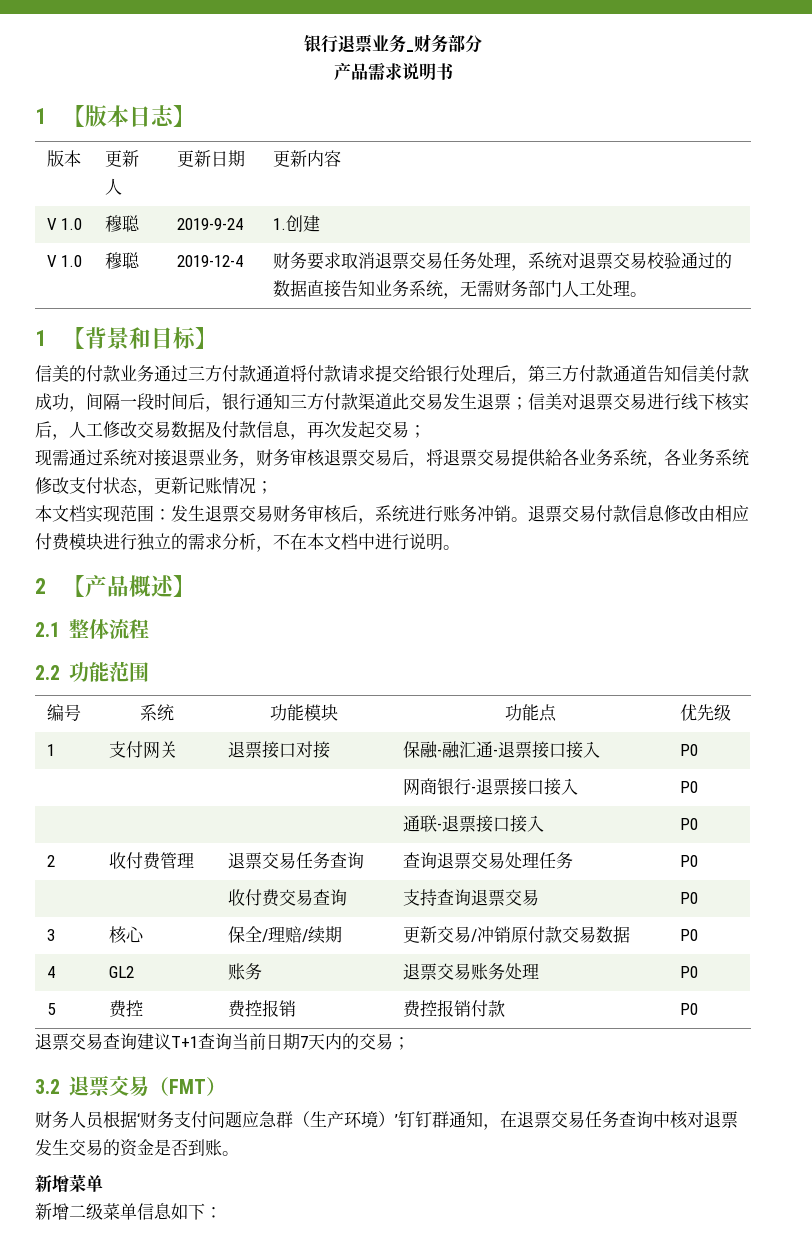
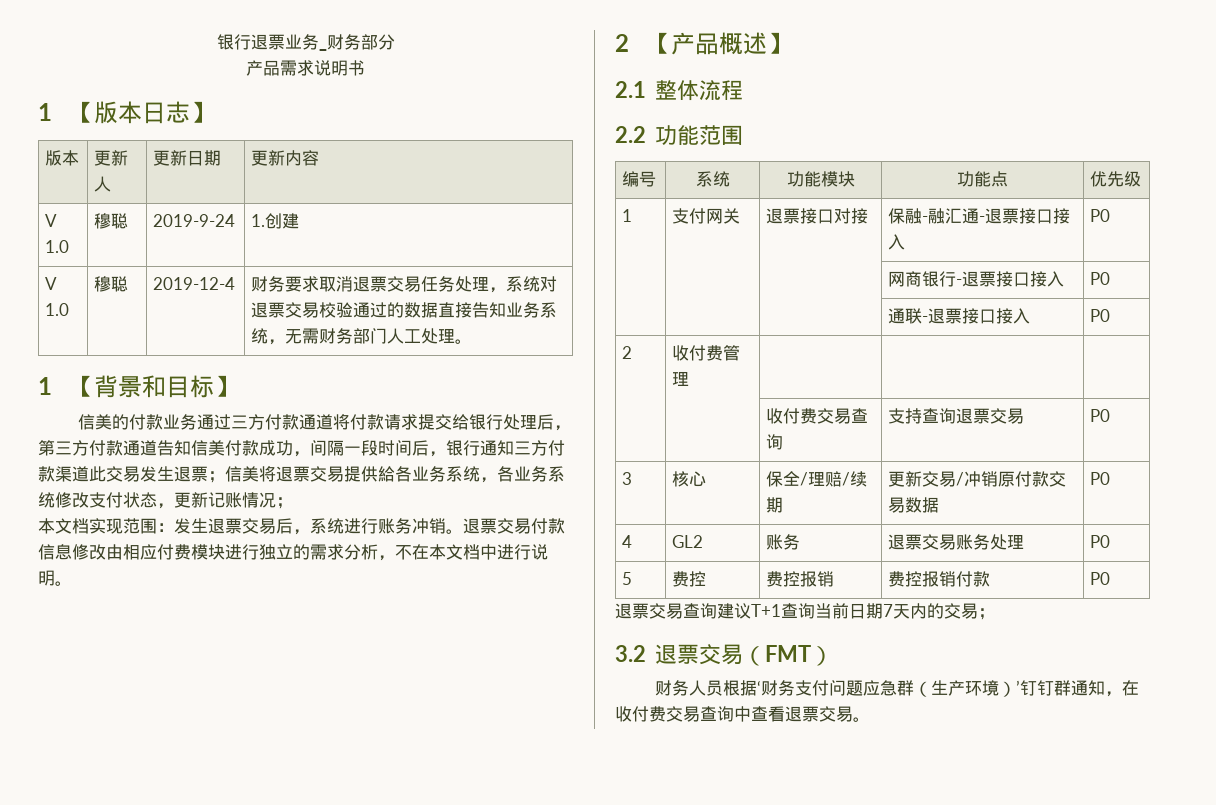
[562,393,749,411] [35,421,426,440] [35,449,426,468] 对退票交易进行线下核实后，人工修改交易数据及付款信息，再次发起交易； // 现需通过系统对接退票业务，财务审核退票交易后， -> (259, 474) none
[273,505,342,523] 财务审核 -> (276, 526) none
[227,852,364,869] [402,852,573,869] [679,855,698,867] 退票交易任务查询 | 查询退票交易处理任务 | P0 -> (690, 378) | |
[517,1111,738,1129] [35,1139,239,1157] [35,1174,103,1193] [35,1203,222,1220] 退票交易任务查询中核对退票发生交易的资金是否到账。 // 新增菜单 // 新增二级菜单信息如下： -> [615,706,870,722] 收付费交易查询中查看退票交易。

